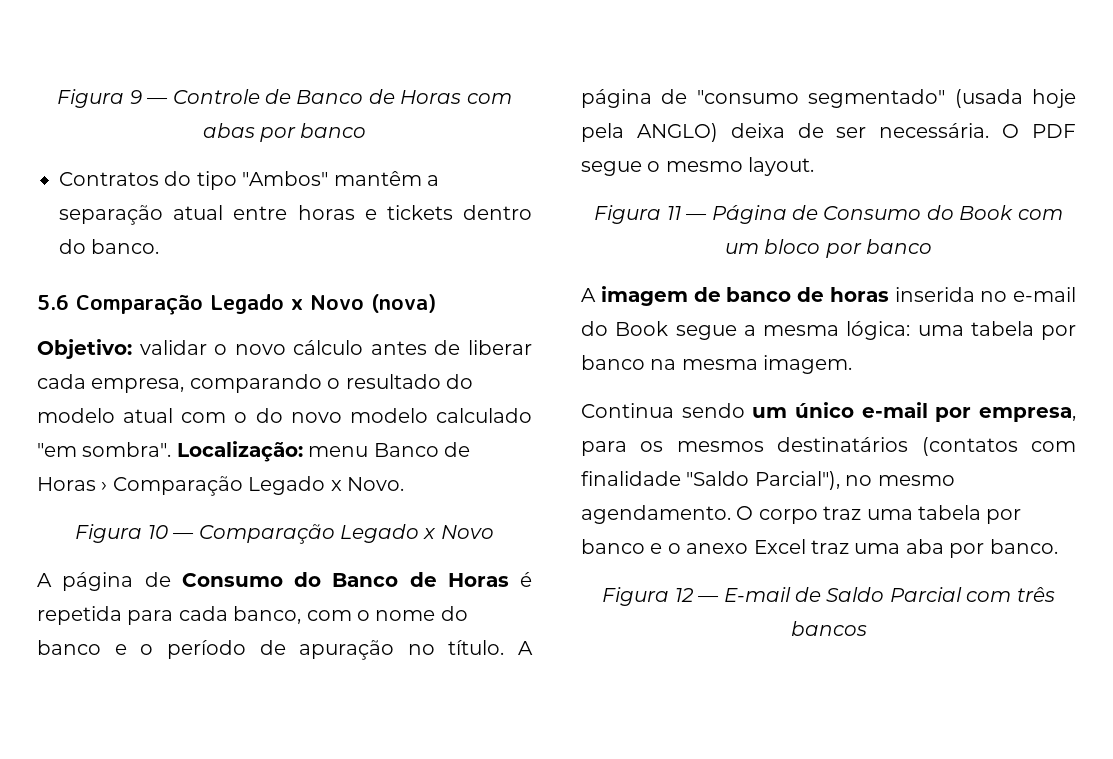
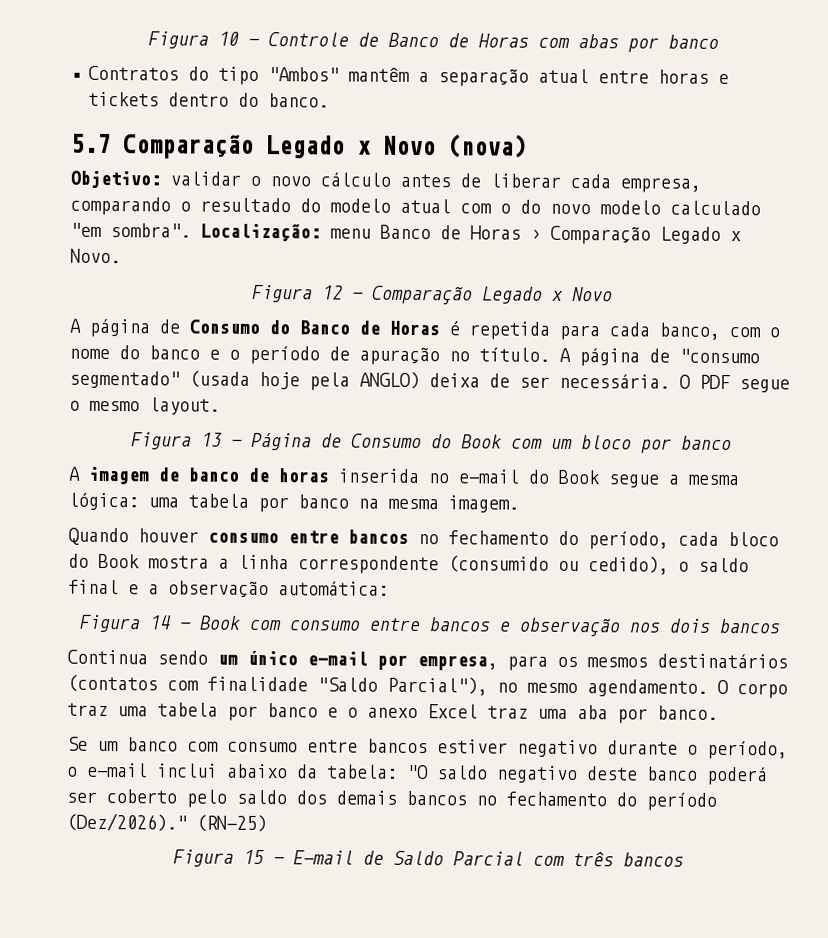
[57,89,142,108] Figura 9 -> [147,31,239,49] Figura 10
[37,295,69,310] 5.6 -> [71,133,111,154] 5.7
[147,525,168,539] 10 -> [321,285,343,300] 12
[666,206,681,220] 11 -> [200,432,223,447] 13
(853, 364) none -> [68,527,779,550] [68,553,749,575] [68,579,389,599] [78,614,781,638] // Quando houver consumo entre bancos no fechamento do período, cada bloco do Book mostra a linha correspondente (consumido ou cedido), o saldo final e a observação automática: // Figura 14 — Book com consumo entre bancos e observação nos dois bancos
[602,587,694,606] // Figura 12 -> [67,736,788,760] [67,762,768,786] [66,789,717,811] [66,812,267,833] [172,849,265,867] // Se um banco com consumo entre bancos estiver negativo durante o período, o e-mail inclui abaixo da tabela: "O saldo negativo deste banco poderá ser coberto pelo saldo dos demais bancos no fechamento do período (Dez/2026)." (RN-25) // Figura 15

